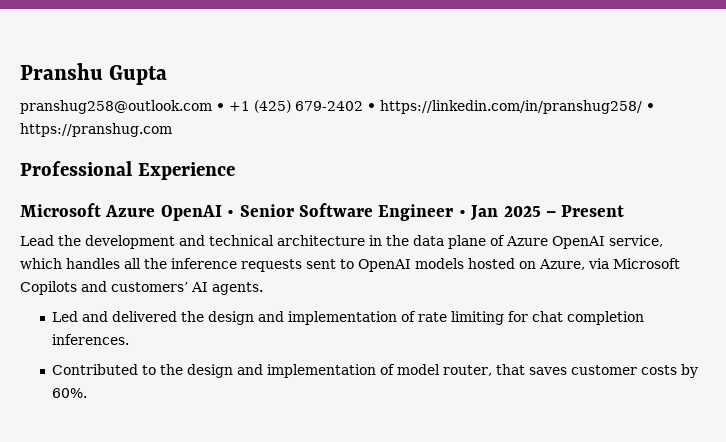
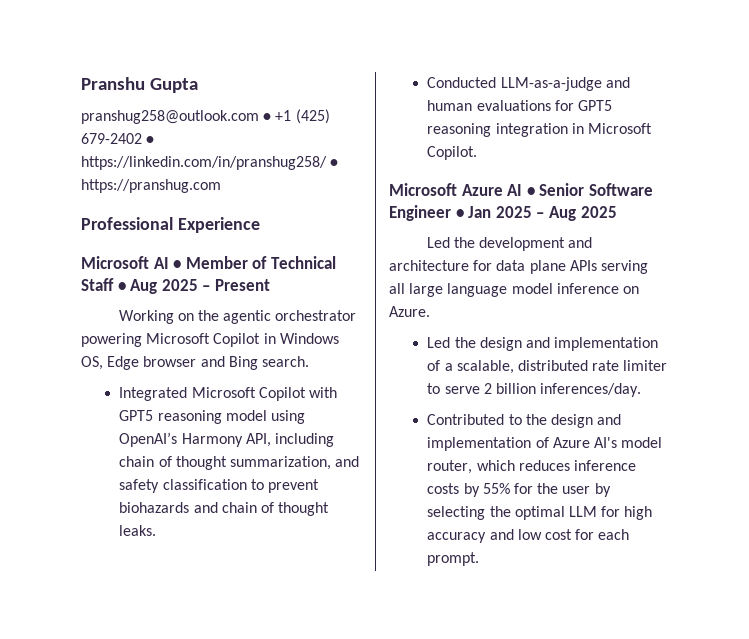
(235, 171) none -> [81,256,336,269] [81,278,270,294] [118,310,357,324] [81,333,339,347] [81,356,309,370] [119,387,337,401] [119,410,305,424] [119,432,334,447] [119,456,360,470] [119,479,319,493] [119,502,330,516] [119,525,157,536] [427,77,630,91] [427,100,612,111] [427,123,652,137] [427,146,478,160] // Microsoft AI • Member of Technical Staff • Aug 2025 – Present // Working on the agentic orchestrator powering Microsoft Copilot in Windows OS, Edge browser and Bing search. // Integrated Microsoft Copilot with GPT5 reasoning model using OpenAI’s Harmony API, including chain of thought summarization, and safety classification to prevent biohazards and chain of thought leaks. // Conducted LLM-as-a-judge and human evaluations for GPT5 reasoning integration in Microsoft Copilot.
[160,205,222,221] OpenAI -> [507,184,523,196] AI
[561,205,625,217] [20,235,663,249] [20,258,680,272] [20,281,263,295] [51,311,644,325] [51,334,129,345] Present // Lead the development and technical architecture in the data plane of Azure OpenAI service, which handles all the inference requests sent to OpenAI models hosted on Azure, via Microsoft Copilots and customers’ AI agents. // Led and delivered the design and implementation of rate limiting for chat completion inferences. -> [548,206,617,221] [426,237,593,251] [389,260,648,274] [389,283,639,297] [389,306,430,317] [427,337,659,351] [427,360,668,374] [427,383,642,397] Aug 2025 // Led the development and architecture for data plane APIs serving all large language model inference on Azure. // Led the design and implementation of a scalable, distributed rate limiter to serve 2 billion inferences/day.
[396,364,698,378] [51,388,87,398] model router, that saves customer costs by 60%. -> [552,437,663,448] [427,460,636,474] [427,483,611,497] [427,506,653,520] [427,529,630,543] [427,552,480,566] Azure AI's model router, which reduces inference costs by 55% for the user by selecting the optimal LLM for high accuracy and low cost for each prompt.

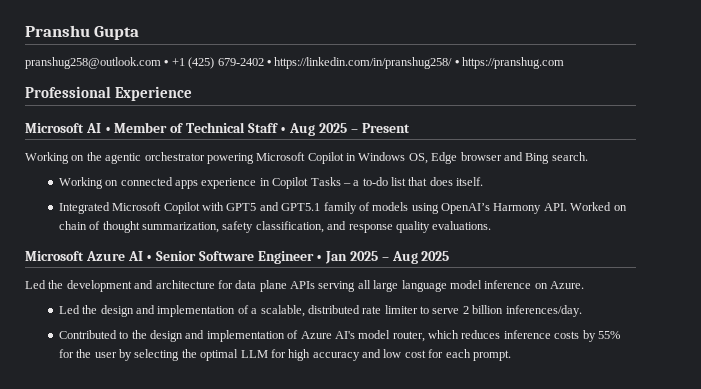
(309, 361) none -> [58,177,484,189] // Working on connected apps experience in Copilot Tasks – a to-do list that does itself.
[157,410,305,424] [119,432,334,447] [119,456,360,470] [119,479,319,493] [119,502,330,516] [119,525,157,536] [427,77,630,91] [427,100,612,111] [427,123,652,137] [427,146,478,160] reasoning model using OpenAI’s Harmony API, including chain of thought summarization, and safety classification to prevent biohazards and chain of thought leaks. // Conducted LLM-as-a-judge and human evaluations for GPT5 reasoning integration in Microsoft Copilot. -> [259,202,627,214] [58,221,492,233] and GPT5.1 family of models using OpenAI’s Harmony API. Worked on chain of thought summarization, safety classification, and response quality evaluations.

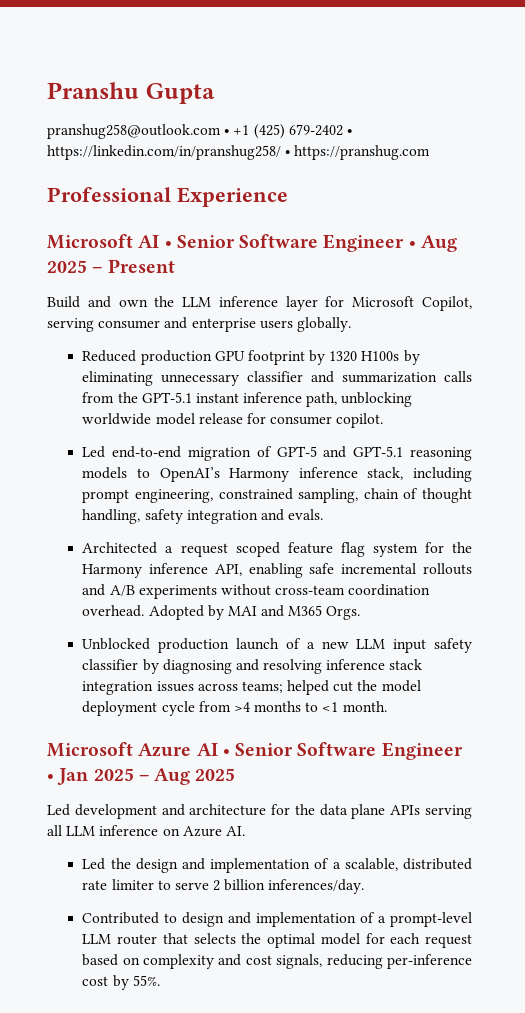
[114,122,278,133] Member of Technical Staff -> [176,234,405,252] Senior Software Engineer
[25,152,588,164] [58,177,484,189] [58,202,627,214] [58,221,492,233] Working on the agentic orchestrator powering Microsoft Copilot in Windows OS, Edge browser and Bing search. // Working on connected apps experience in Copilot Tasks – a to-do list that does itself. // Integrated Microsoft Copilot with GPT5 and GPT5.1 family of models using OpenAI’s Harmony API. Worked on chain of thought summarization, safety classification, and response quality evaluations. -> [47,296,472,311] [47,317,351,332] [82,350,420,365] [82,371,472,386] [82,392,413,407] [82,413,384,428] [82,446,472,461] [82,467,472,482] [82,488,472,503] [82,509,324,524] [82,542,472,557] [82,563,472,578] [82,584,431,599] [82,605,361,620] [82,638,472,653] [82,659,423,674] [82,680,421,695] [82,701,387,716] Build and own the LLM inference layer for Microsoft Copilot, serving consumer and enterprise users globally. // Reduced production GPU footprint by 1320 H100s by eliminating unnecessary classifier and summarization calls from the GPT-5.1 instant inference path, unblocking worldwide model release for consumer copilot. // Led end-to-end migration of GPT-5 and GPT-5.1 reasoning models to OpenAI’s Harmony inference stack, including prompt engineering, constrained sampling, chain of thought handling, safety integration and evals. // Architected a request scoped feature flag system for the Harmony inference API, enabling safe incremental rollouts and A/B experiments without cross-team coordination overhead. Adopted by MAI and M365 Orgs. // Unblocked production launch of a new LLM input safety classifier by diagnosing and resolving inference stack integration issues across teams; helped cut the model deployment cycle from >4 months to <1 month.
[48,280,64,289] the -> (70, 810) none
(233, 284) none -> [294,804,315,815] the
[373,280,584,292] large language model inference on Azure. -> [66,825,245,837] LLM inference on Azure AI.
[131,330,620,342] [58,349,511,361] the design and implementation of Azure AI's model router, which reduces inference costs by 55% for the user by selecting the optimal LLM for high accuracy and low cost for each prompt. -> [182,912,472,927] [82,933,472,948] [82,954,472,969] [82,975,160,990] design and implementation of a prompt-level LLM router that selects the optimal model for each request based on complexity and cost signals, reducing per-inference cost by 55%.

